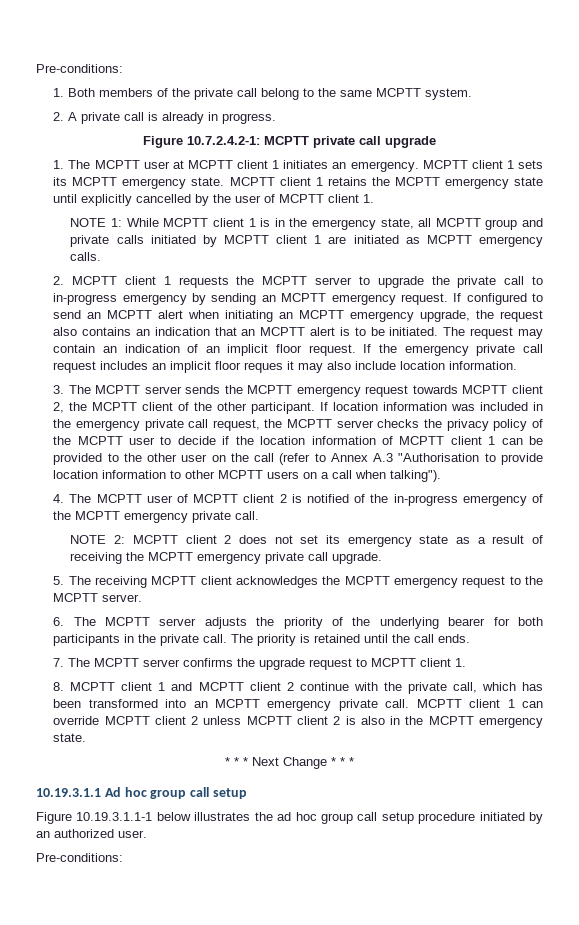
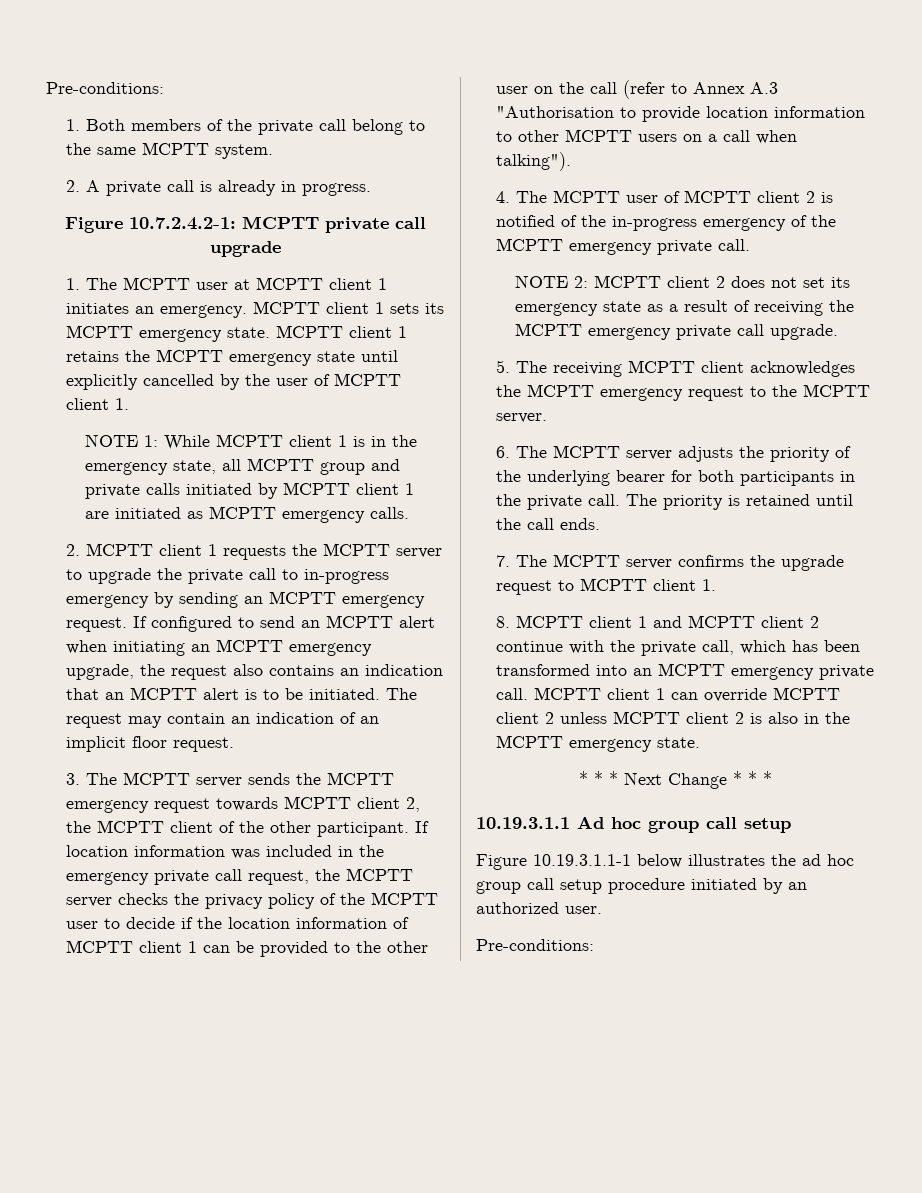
[363,344,544,356] [53,361,518,373] If the emergency private call request includes an implicit floor reques it may also include location information. -> (234, 744) none

